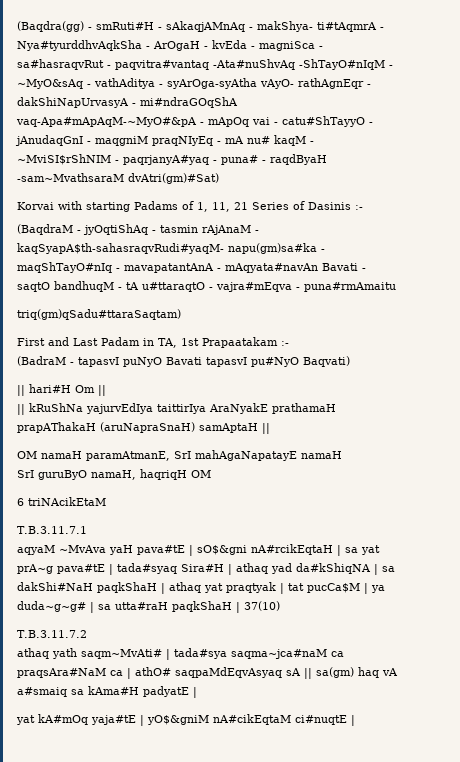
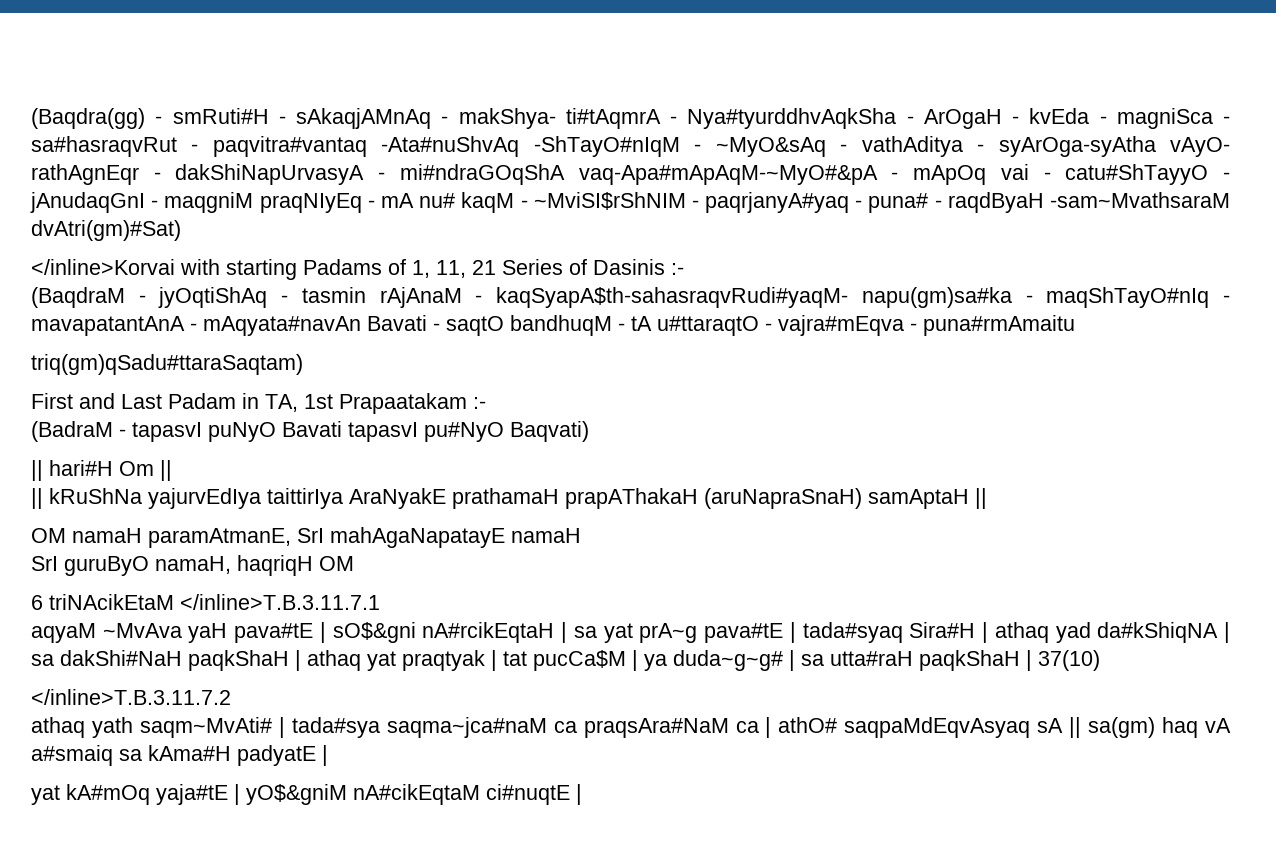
[17,202,54,210] Korvai -> [31,259,175,275] </inline>Korvai
[17,526,87,534] // T.B.3.11.7.1 -> [180,594,380,610] </inline>T.B.3.11.7.1
[17,630,87,638] T.B.3.11.7.2 -> [31,689,231,705] </inline>T.B.3.11.7.2

